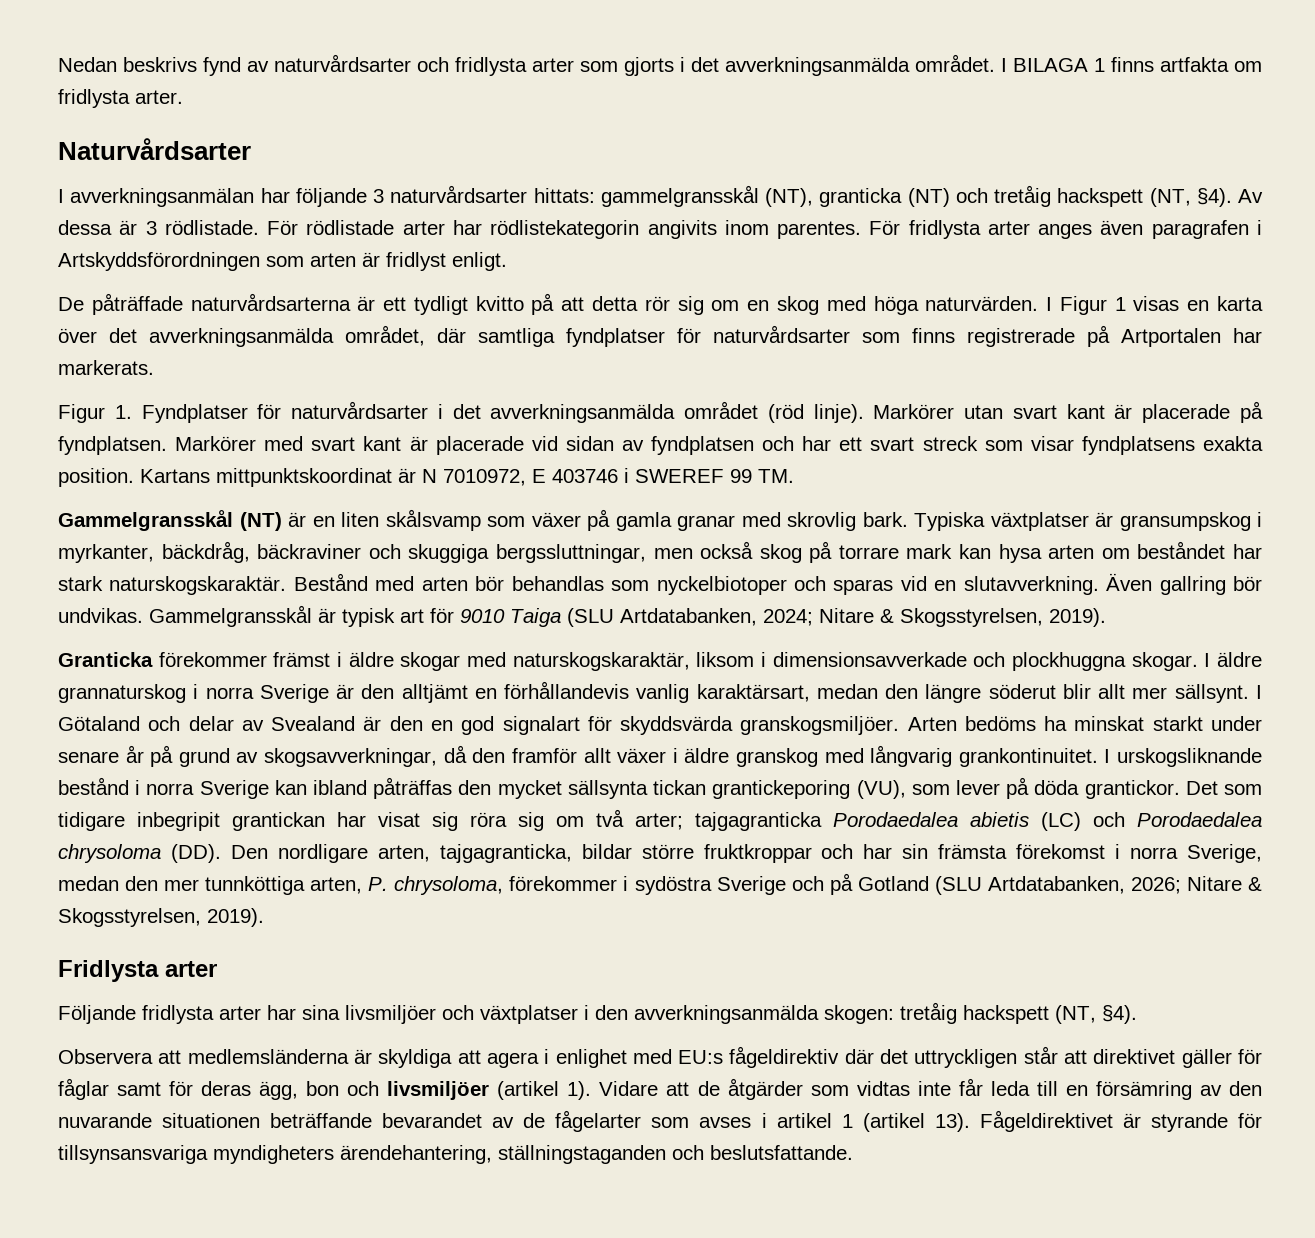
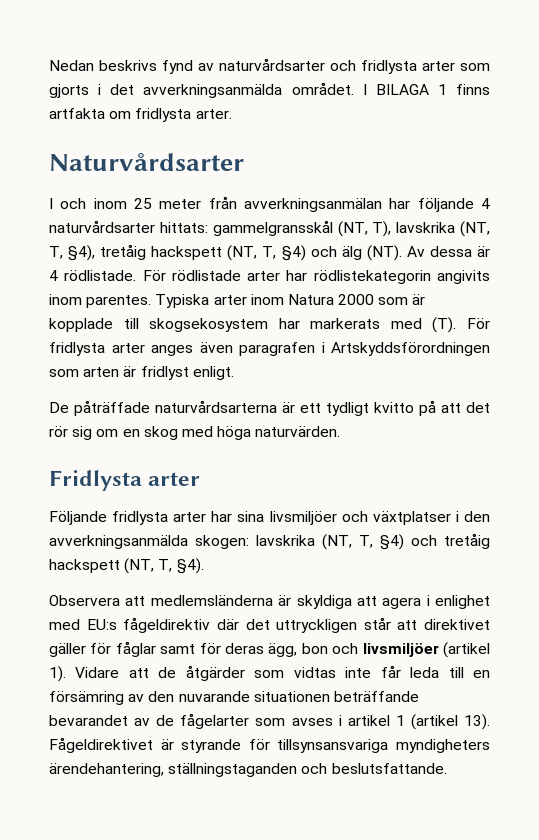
(64, 196) none -> [60,196,237,209] och inom 25 meter från
[373,189,384,203] 3 -> [480,198,490,209] 4
[765,185,1232,207] (NT), granticka (NT) och tretåig hackspett (NT, §4). -> [337,221,490,237] [49,244,402,261] (NT, T), lavskrika (NT, T, §4), tretåig hackspett (NT, T, §4) och älg (NT).
[145,221,157,235] 3 -> [49,270,58,281] 4
(862, 230) none -> [155,294,426,308] [49,317,457,333] Typiska arter inom Natura 2000 som är kopplade till skogsekosystem har markerats med (T).
[592,296,639,311] detta -> [466,402,490,413] det
[1046,296,1263,315] [58,325,1262,347] [58,360,154,375] [58,401,1263,423] [58,436,1263,455] [58,468,794,487] [58,509,1262,531] [58,541,1262,563] [58,573,1262,595] [58,605,1106,627] [58,652,1263,671] [58,681,1263,703] [58,716,1263,735] [58,745,1262,767] [58,777,1262,799] [58,809,1262,831] [58,844,1262,863] [58,873,1262,895] [58,908,264,927] I Figur 1 visas en karta över det avverkningsanmälda området, där samtliga fyndplatser för naturvårdsarter som finns registrerade på Artportalen har markerats. // Figur 1. Fyndplatser för naturvårdsarter i det avverkningsanmälda området (röd linje). Markörer utan svart kant är placerade på fyndplatsen. Markörer med svart kant är placerade vid sidan av fyndplatsen och har ett svart streck som visar fyndplatsens exakta position. Kartans mittpunktskoordinat är N 7010972, E 403746 i SWEREF 99 TM. // Gammelgransskål (NT) är en liten skålsvamp som växer på gamla granar med skrovlig bark. Typiska växtplatser är gransumpskog i myrkanter, bäckdråg, bäckraviner och skuggiga bergssluttningar, men också skog på torrare mark kan hysa arten om beståndet har stark naturskogskaraktär. Bestånd med arten bör behandlas som nyckelbiotoper och sparas vid en slutavverkning. Även gallring bör undvikas. Gammelgransskål är typisk art för 9010 Taiga (SLU Artdatabanken, 2024; Nitare & Skogsstyrelsen, 2019). // Granticka förekommer främst i äldre skogar med naturskogskaraktär, liksom i dimensionsavverkade och plockhuggna skogar. I äldre grannaturskog i norra Sverige är den alltjämt en förhållandevis vanlig karaktärsart, medan den längre söderut blir allt mer sällsynt. I Götaland och delar av Svealand är den en god signalart för skyddsvärda granskogsmiljöer. Arten bedöms ha minskat starkt under senare år på grund av skogsavverkningar, då den framför allt växer i äldre granskog med långvarig grankontinuitet. I urskogsliknande bestånd i norra Sverige kan ibland påträffas den mycket sällsynta tickan grantickeporing (VU), som lever på döda grantickor. Det som tidigare inbegripit grantickan har visat sig röra sig om två arter; tajgagranticka Porodaedalea abietis (LC) och Porodaedalea chrysoloma (DD). Den nordligare arten, tajgagranticka, bildar större fruktkroppar och har sin främsta förekomst i norra Sverige, medan den mer tunnköttiga arten, P. chrysoloma, förekommer i sydöstra Sverige och på Gotland (SLU Artdatabanken, 2026; Nitare & Skogsstyrelsen, 2019). -> (341, 431) none
[900,1002,1096,1024] tretåig hackspett (NT, -> [256,533,490,550] [49,558,173,574] lavskrika (NT, T, §4) och tretåig hackspett (NT, T,

